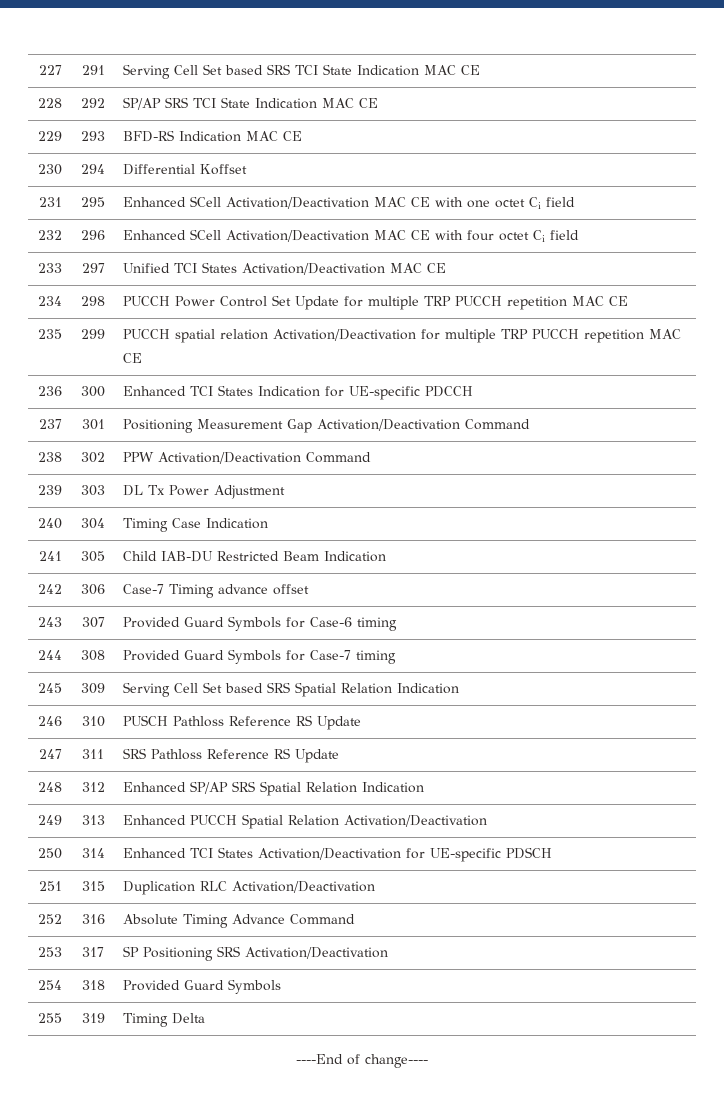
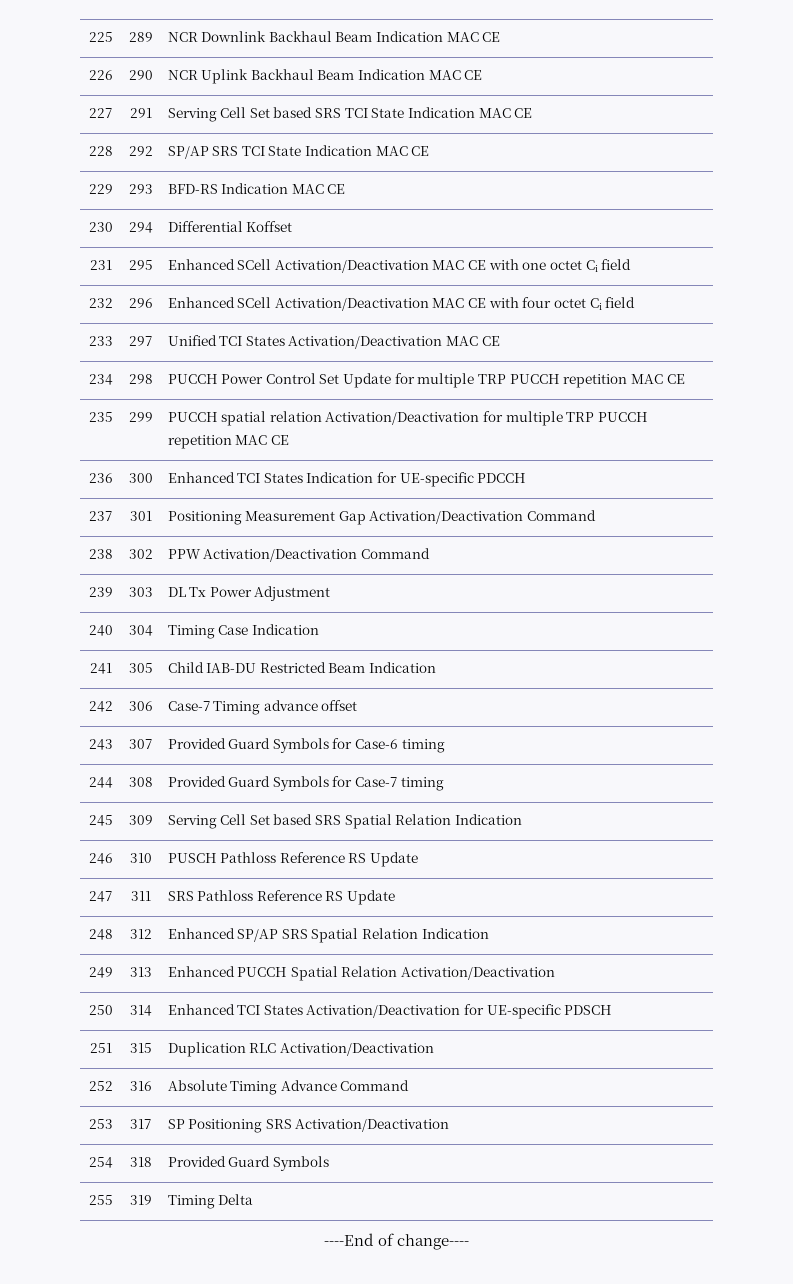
(38, 70) none -> [88,32,113,42] [128,32,153,42] [167,31,501,42] [88,70,113,80] [128,70,153,80] [167,69,483,84] 225 | 289 | NCR Downlink Backhaul Beam Indication MAC CE // 226 | 290 | NCR Uplink Backhaul Beam Indication MAC CE //

